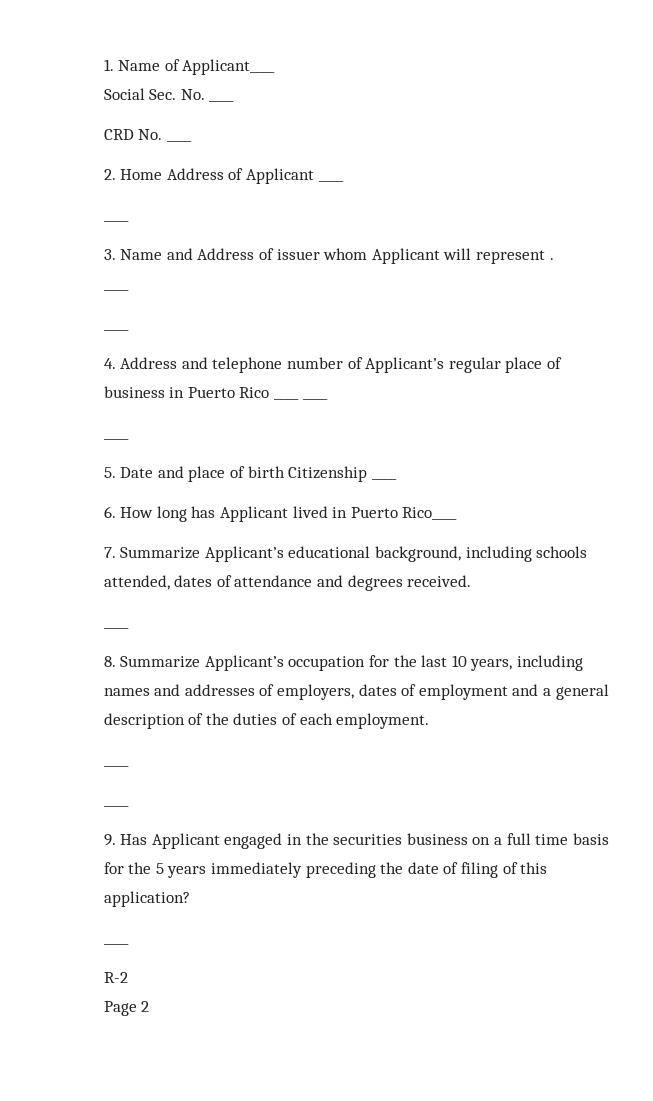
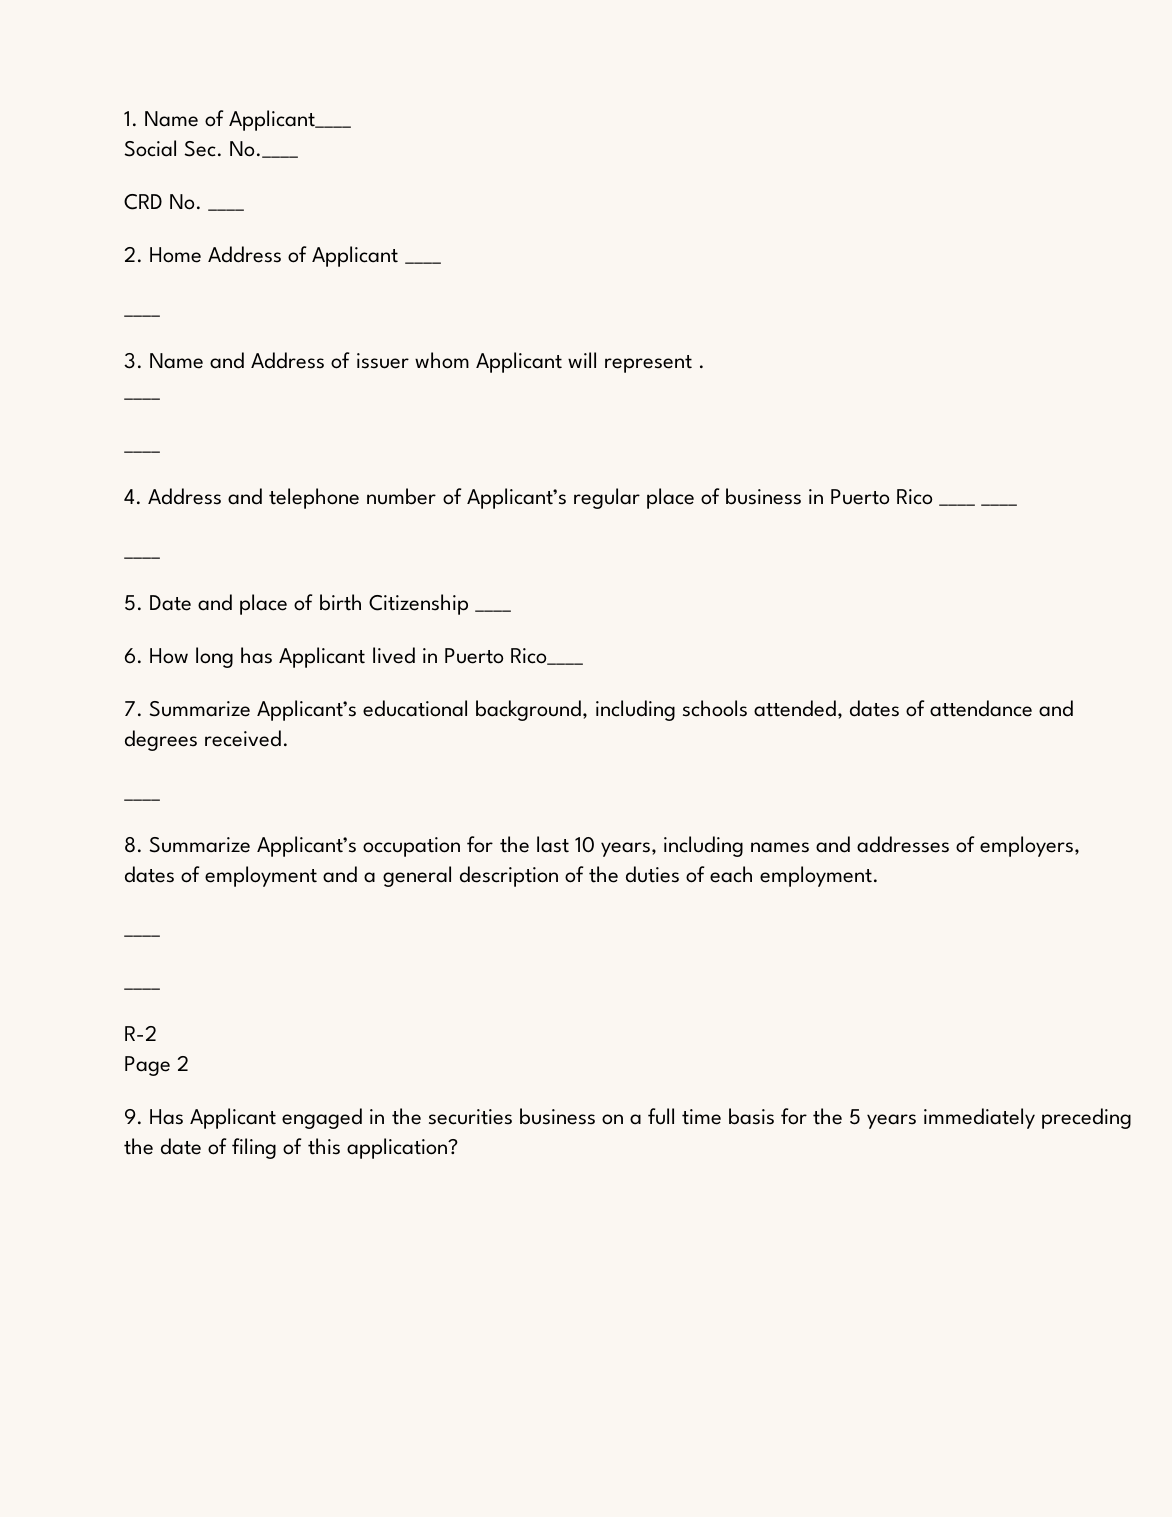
[180,89,205,100] [209,100,235,102] No. ____ -> [229,141,299,158] No.____
(129, 806) none -> [124,1025,158,1041] [124,1055,190,1076] // R-2 // Page 2
[103,943,129,945] [103,972,128,983] [103,1001,150,1016] // ____ // R-2 // Page 2 -> (458, 1148) none

